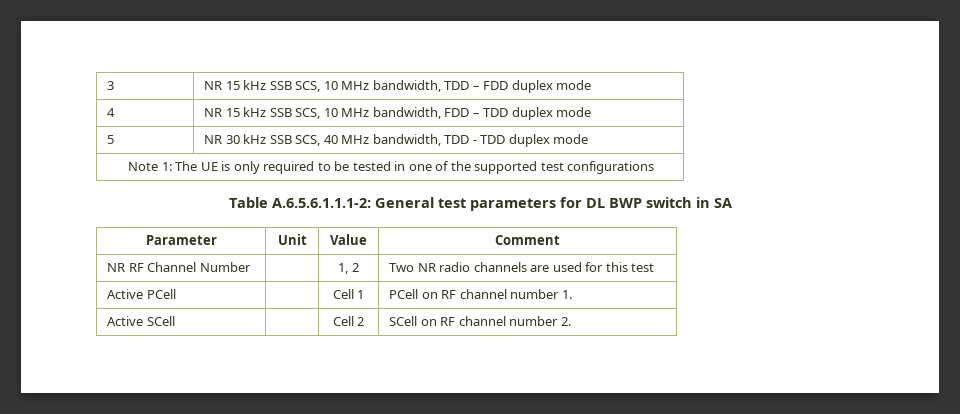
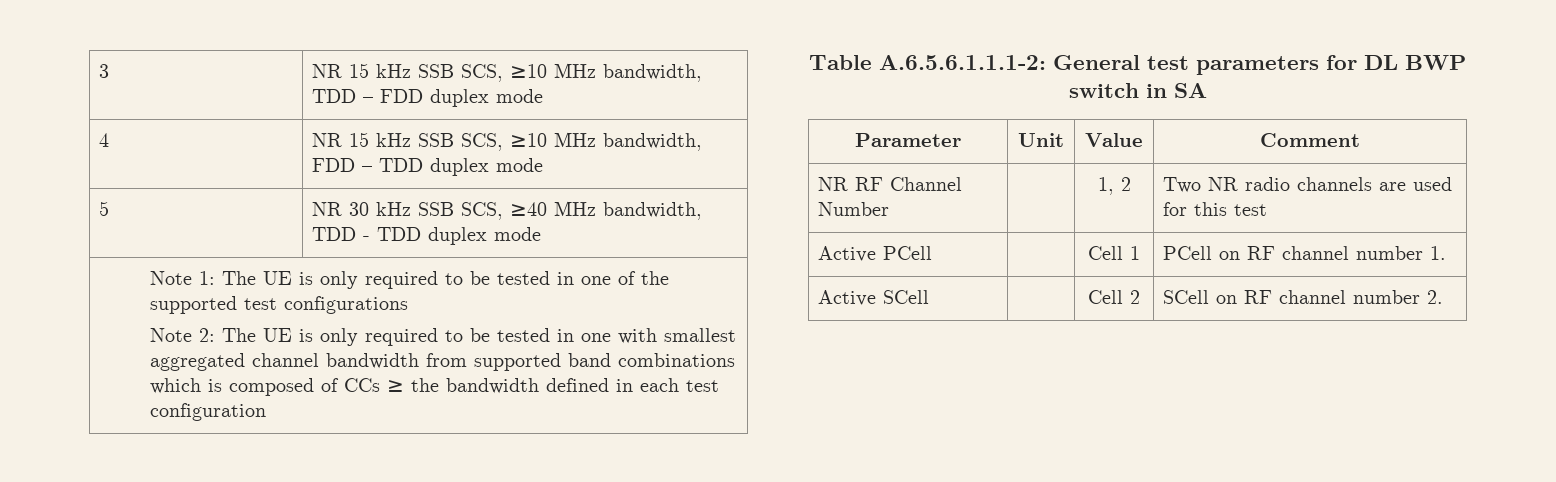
[323,81,338,90] 10 -> [509,64,547,78] ≥10
[323,108,338,117] 10 -> [509,133,547,147] ≥10
[323,135,338,144] 40 -> [509,202,547,216] ≥40
(655, 167) none -> [150,328,737,346] [150,353,736,371] [150,378,720,396] [150,403,267,421] // Note 2: The UE is only required to be tested in one with smallest aggregated channel bandwidth from supported band combinations which is composed of CCs ≥ the bandwidth defined in each test configuration

